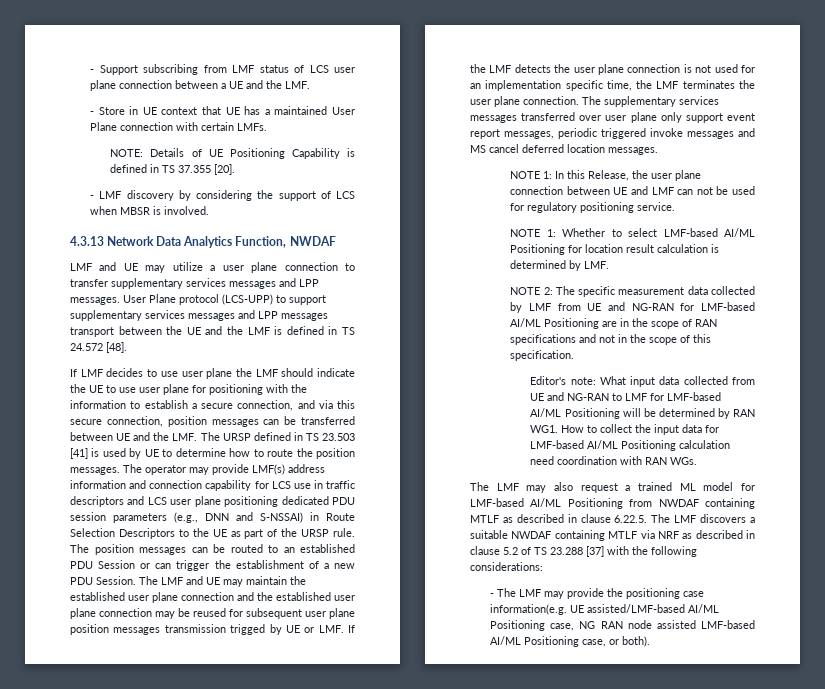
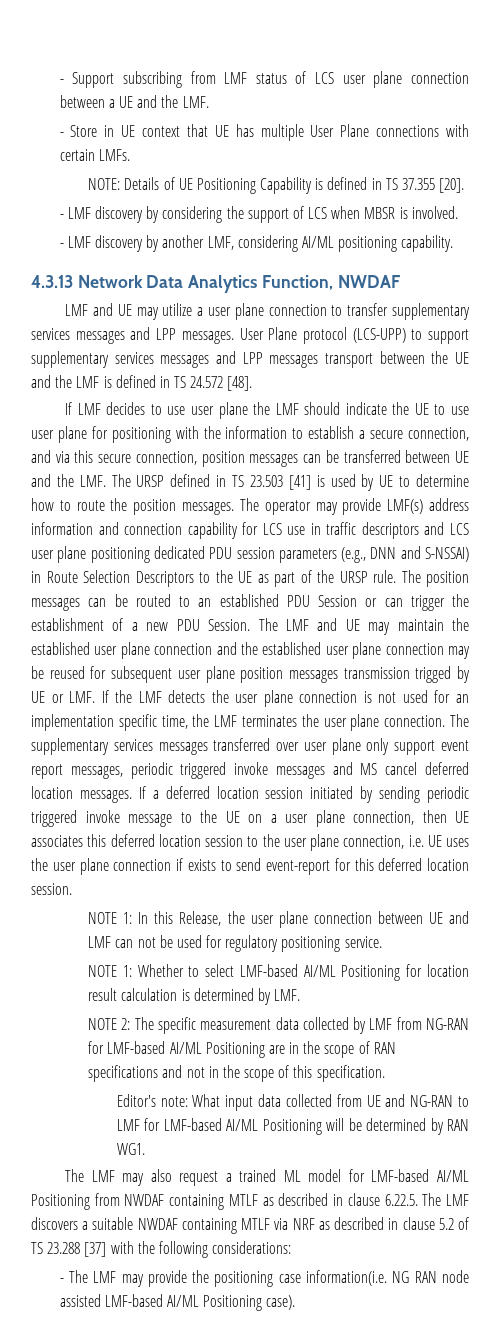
[264,106,356,115] [90,122,174,131] a maintained User Plane connection -> [260,124,440,141] multiple User Plane connections
(210, 210) none -> [59,235,454,252] // - LMF discovery by another LMF, considering AI/ML positioning capability.
(658, 151) none -> [138,786,469,803] [31,810,469,827] [31,834,469,851] [31,858,469,875] [31,883,72,895] If a deferred location session initiated by sending periodic triggered invoke message to the UE on a user plane connection, then UE associates this deferred location session to the user plane connection, i.e. UE uses the user plane connection if exists to send event-report for this deferred location session.
[587,302,625,311] UE and -> (422, 1023) none
[561,424,720,435] [530,440,731,451] [530,456,698,465] How to collect the input data for LMF-based AI/ML Positioning calculation need coordination with RAN WGs. -> (145, 1149) none
[490,604,720,615] [490,620,575,631] information(e.g. UE assisted/LMF-based AI/ML Positioning case, -> [306,1270,388,1286] information(i.e.
[582,636,651,647] case, or both). -> [266,1295,296,1310] case).

